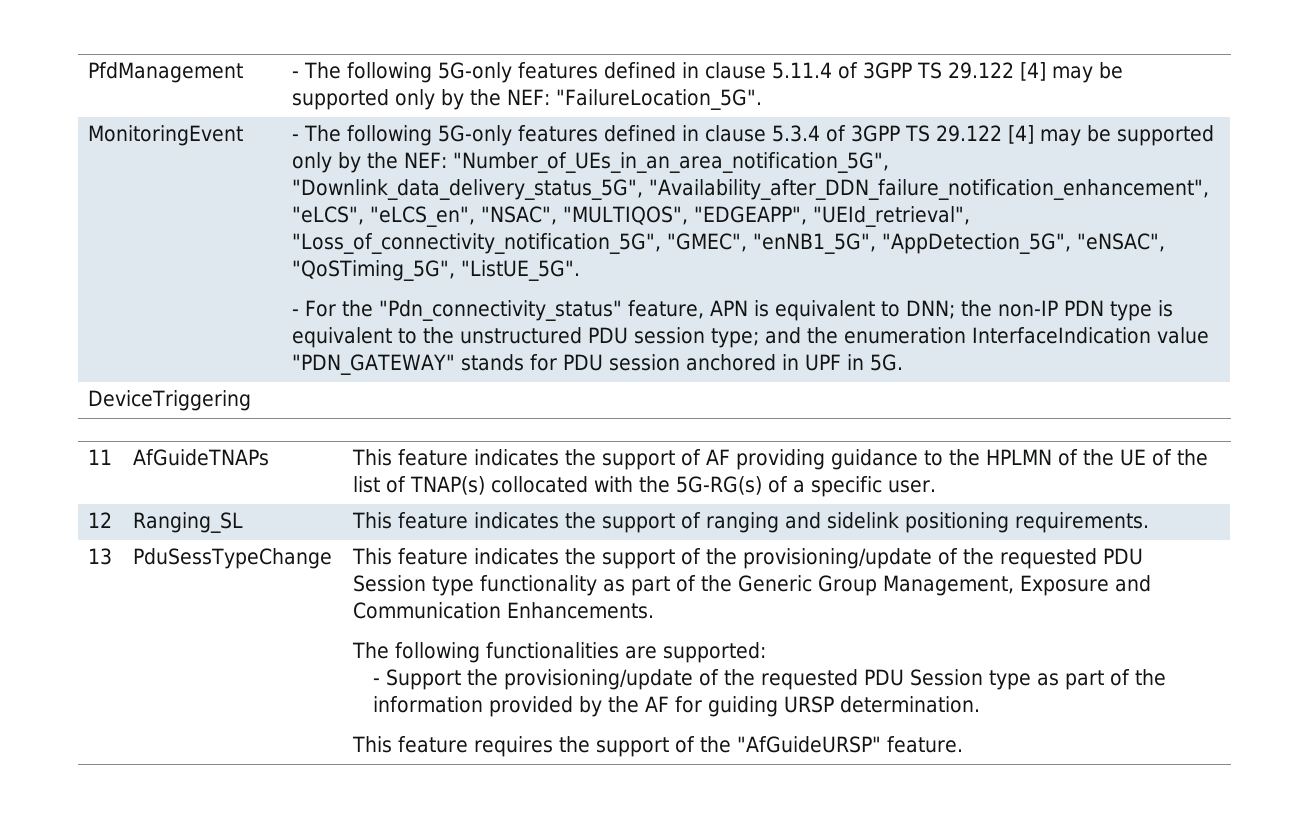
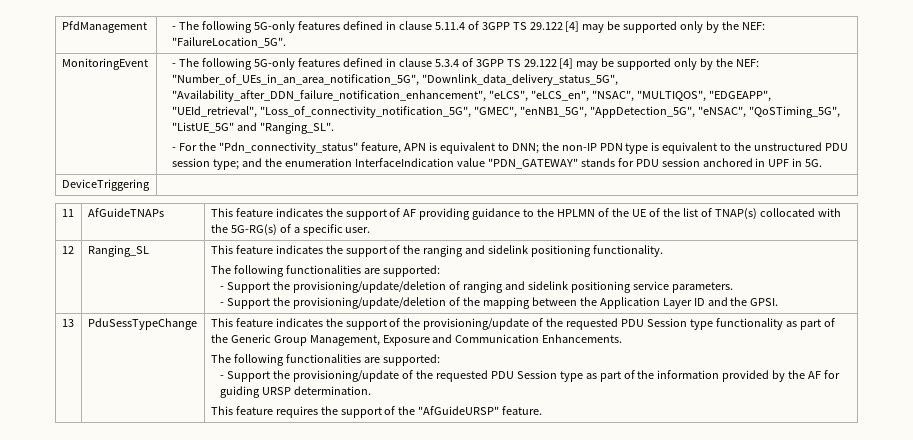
[460,260,580,281] "ListUE_5G". -> [171,122,334,134] "ListUE_5G" and "Ranging_SL".
[706,512,1150,533] ranging and sidelink positioning requirements. -> [403,245,664,257] [210,265,440,277] [219,281,733,293] [219,297,779,309] the ranging and sidelink positioning functionality. // The following functionalities are supported: // - Support the provisioning/update/deletion of ranging and sidelink positioning service parameters. // - Support the provisioning/update/deletion of the mapping between the Application Layer ID and the GPSI.

